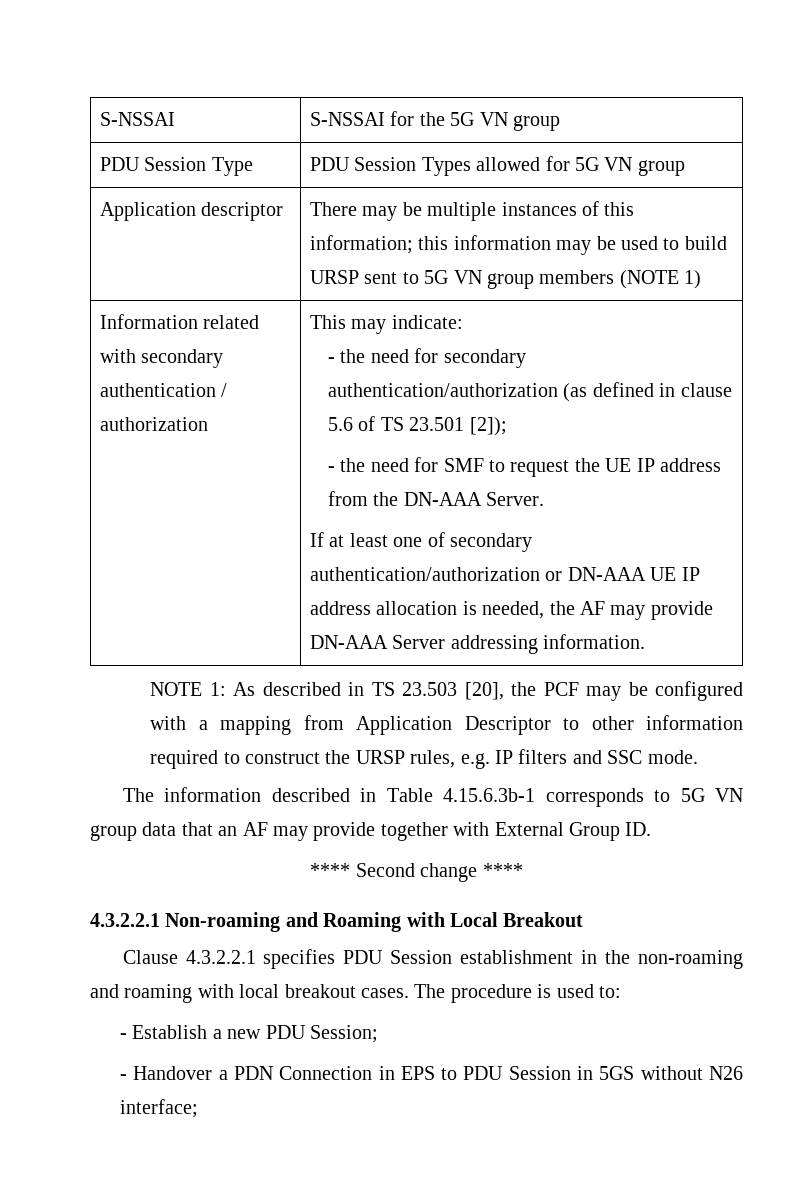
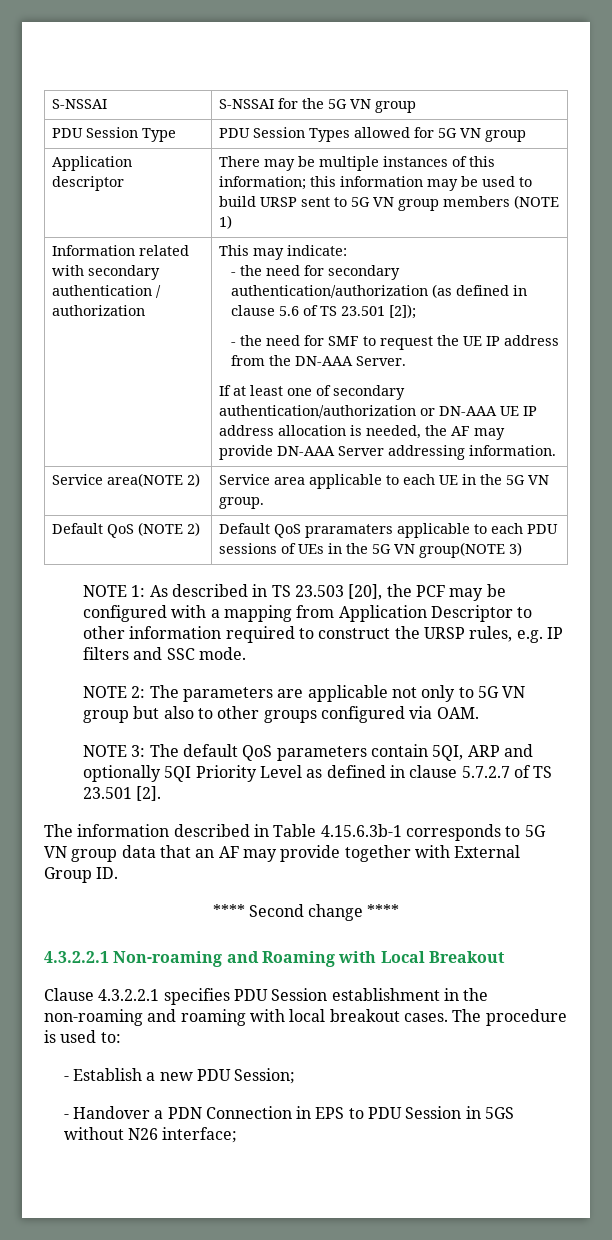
(646, 641) none -> [52,473,201,487] [219,474,550,489] [219,497,265,509] [52,522,201,538] [219,523,559,538] [219,542,523,558] // Service area(NOTE 2) | Service area applicable to each UE in the 5G VN group. // Default QoS (NOTE 2) | Default QoS praramaters applicable to each PDU sessions of UEs in the 5G VN group(NOTE 3)
(698, 757) none -> [83,685,526,702] [83,706,479,723] [83,744,533,761] [83,765,553,782] [83,786,162,801] // NOTE 2: The parameters are applicable not only to 5G VN group but also to other groups configured via OAM. // NOTE 3: The default QoS parameters contain 5QI, ARP and optionally 5QI Priority Level as defined in clause 5.7.2.7 of TS 23.501 [2].

